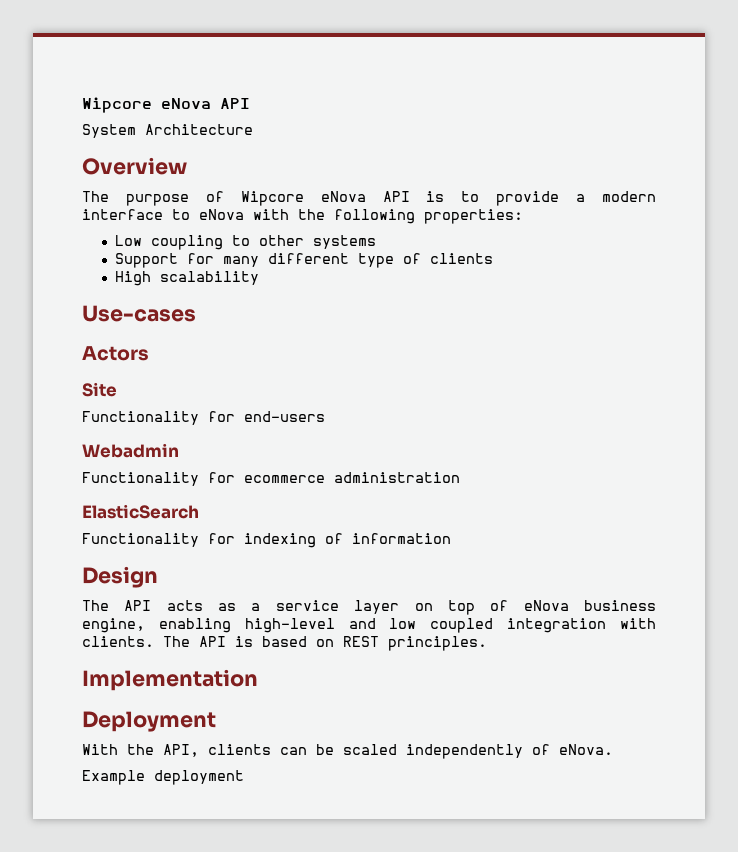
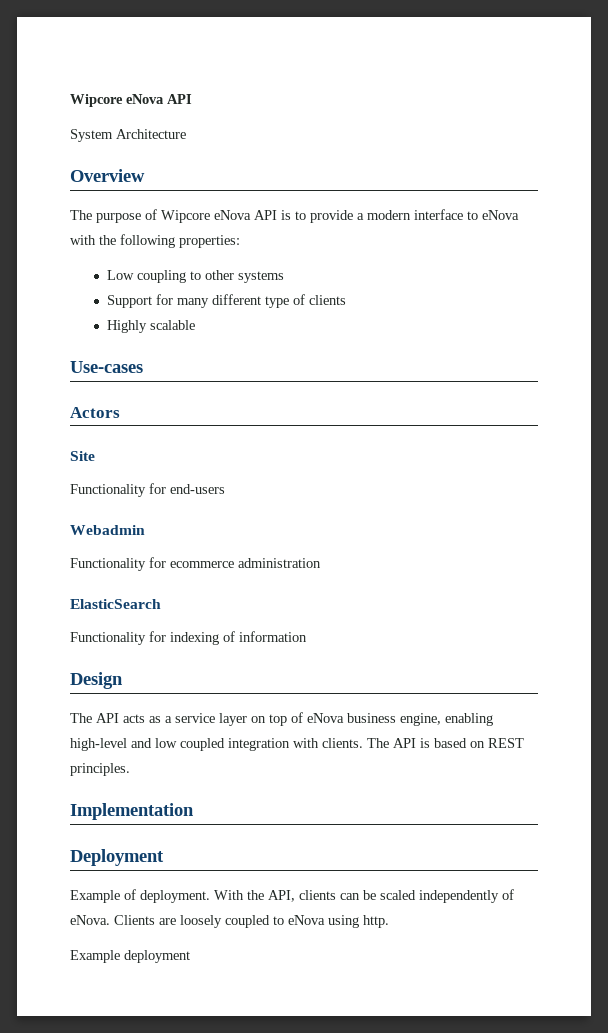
[114,271,259,286] High scalability -> [107,320,196,333] Highly scalable
(216, 721) none -> [70,889,210,903] Example of deployment.
(613, 749) none -> [114,915,389,928] Clients are loosely coupled to eNova using http.

